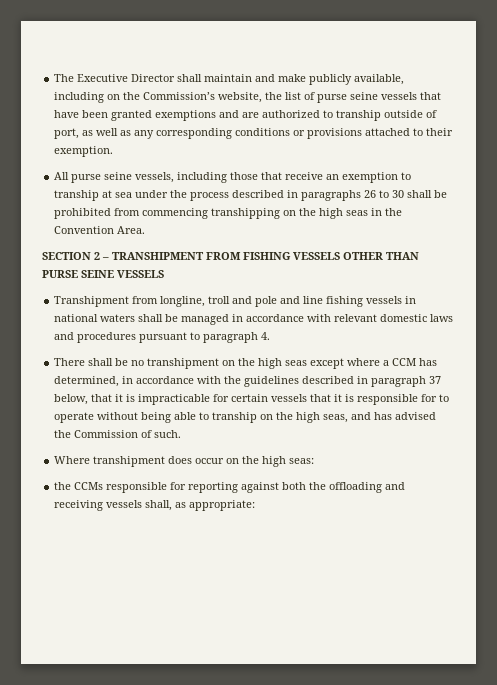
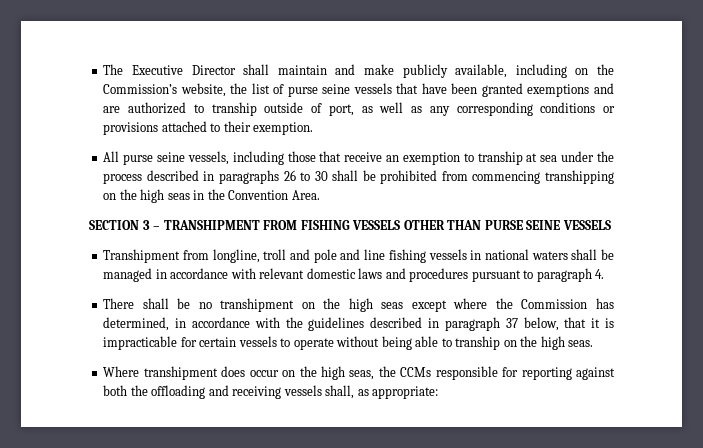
[94,252,100,260] 2 -> [142,220,150,230] 3
[383,358,417,366] a CCM -> [495,298,588,309] the Commission
[310,394,438,405] that it is responsible for -> (277, 341) none
[323,412,437,423] [54,430,182,438] seas, and has advised the Commission of such. -> [568,340,594,347] seas.
[289,458,315,464] seas: // -> [349,370,375,380] seas,

